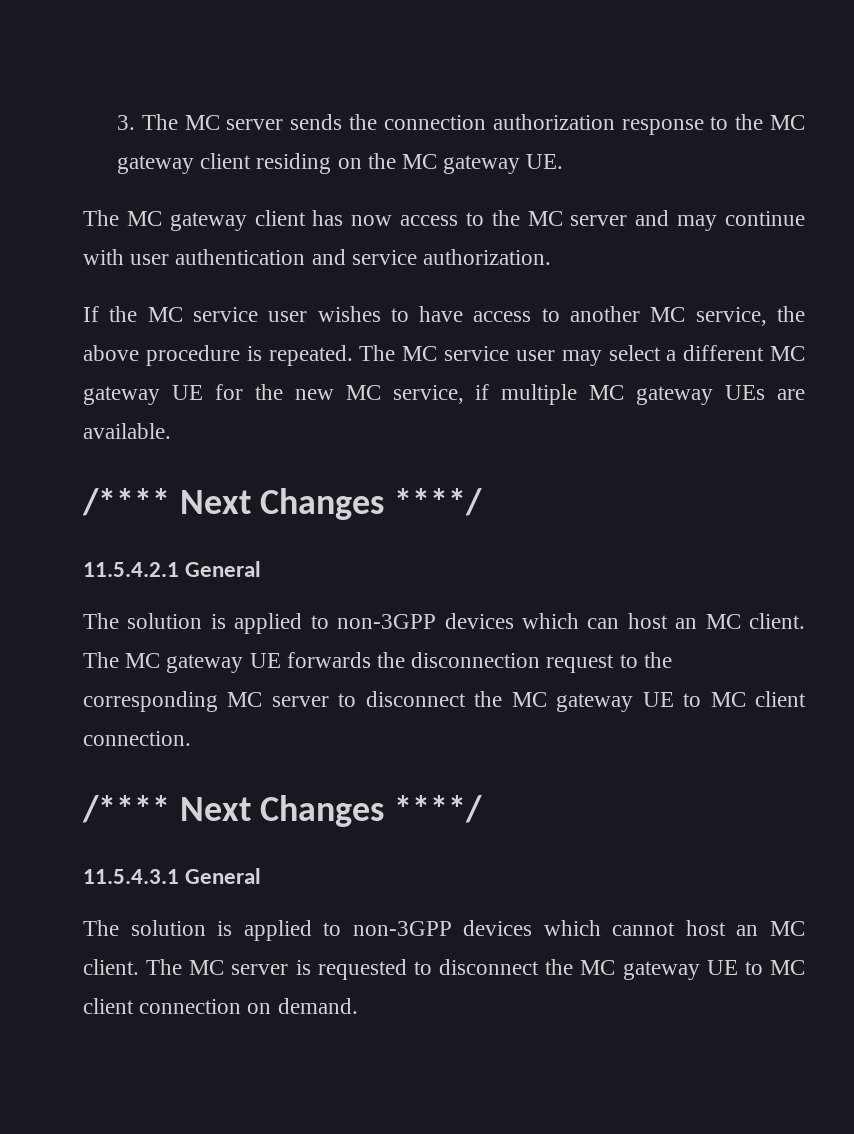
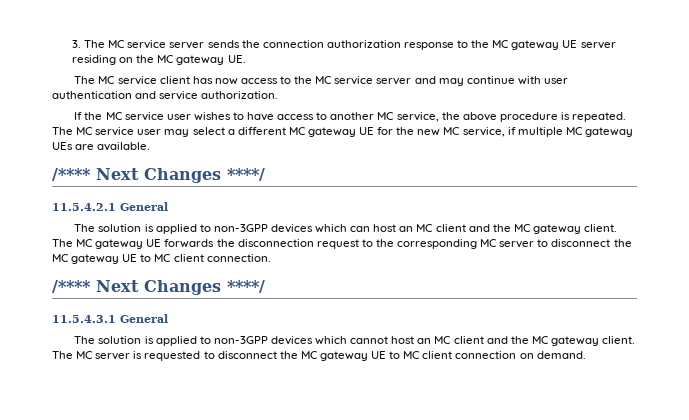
(220, 122) none -> [127,40,167,49] service
[200,153,252,169] client -> [562,40,616,49] UE server
[169,212,247,231] gateway -> [117,76,157,85] service
(563, 218) none -> [334,76,374,85] service
(741, 621) none -> [435,224,582,234] client and the MC gateway
(805, 928) none -> [453,336,600,346] client and the MC gateway

